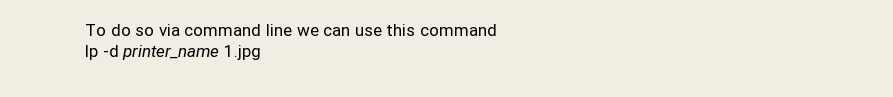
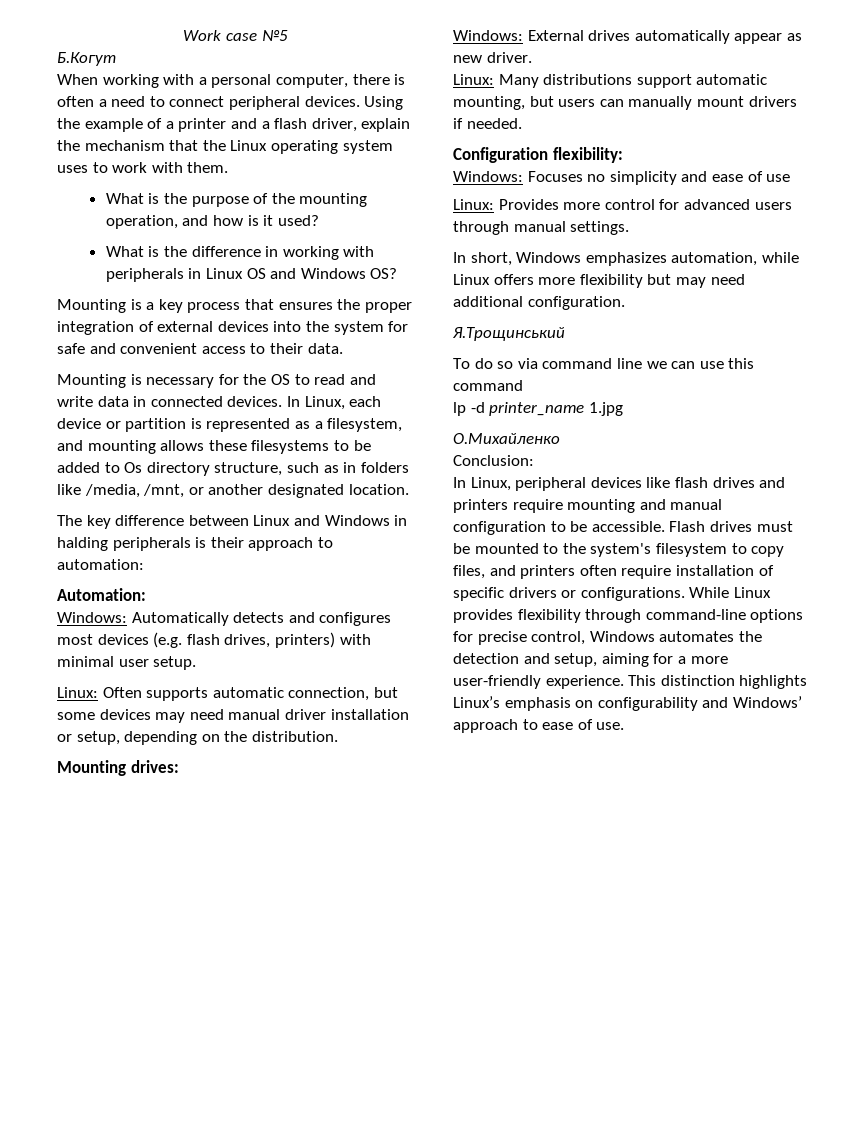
(85, 30) none -> [183,30,288,41] [57,52,116,66] [57,74,406,88] [57,96,404,110] [57,118,411,132] [57,140,393,154] [57,162,229,173] [105,193,368,207] [105,215,319,229] [105,246,375,260] [105,268,398,282] [57,299,412,313] [57,321,409,335] [57,343,343,354] [57,374,376,388] [57,396,382,410] [57,418,403,432] [57,440,371,454] [57,462,409,476] [57,484,409,498] [57,515,408,529] [57,537,333,551] [57,559,144,570] [57,588,146,601] [57,612,392,626] [57,632,371,648] [57,656,197,670] [57,687,398,701] [57,709,409,723] [57,731,338,745] [57,760,179,776] [453,30,802,44] [453,52,532,63] [453,74,768,88] [453,96,797,110] [453,118,522,129] [453,147,623,163] [453,171,791,185] [453,199,792,210] [453,221,630,235] [453,252,799,266] [453,274,745,288] [453,296,625,310] [452,327,565,341] Work case №5 // Б.Когут // When working with a personal computer, there is often a need to connect peripheral devices. Using the example of a printer and a flash driver, explain the mechanism that the Linux operating system uses to work with them. // What is the purpose of the mounting operation, and how is it used? // What is the difference in working with peripherals in Linux OS and Windows OS? // Mounting is a key process that ensures the proper integration of external devices into the system for safe and convenient access to their data. // Mounting is necessary for the OS to read and write data in connected devices. In Linux, each device or partition is represented as a filesystem, and mounting allows these filesystems to be added to Os directory structure, such as in folders like /media, /mnt, or another designated location. // The key difference between Linux and Windows in halding peripherals is their approach to automation: // Automation: // Windows: Automatically detects and configures most devices (e.g. flash drives, printers) with minimal user setup. // Linux: Often supports automatic connection, but some devices may need manual driver installation or setup, depending on the distribution. // Mounting drives: // Windows: External drives automatically appear as new driver. // Linux: Many distributions support automatic mounting, but users can manually mount drivers if needed. // Configuration flexibility: // Windows: Focuses no simplicity and ease of use // Linux: Provides more control for advanced users through manual settings. // In short, Windows emphasizes automation, while Linux offers more flexibility but may need additional configuration. // Я.Трощинський //
(261, 52) none -> [453,433,560,444] [453,455,534,466] [453,477,786,491] [453,499,723,513] [453,521,793,535] [453,543,785,557] [453,565,774,579] [453,587,771,601] [453,609,804,623] [453,631,762,645] [453,653,728,667] [453,675,808,689] [453,696,802,711] [453,719,625,733] // О.Михайленко // Conclusion: // In Linux, peripheral devices like flash drives and printers require mounting and manual configuration to be accessible. Flash drives must be mounted to the system's filesystem to copy files, and printers often require installation of specific drivers or configurations. While Linux provides flexibility through command-line options for precise control, Windows automates the detection and setup, aiming for a more user-friendly experience. This distinction highlights Linux’s emphasis on configurability and Windows’ approach to ease of use.

